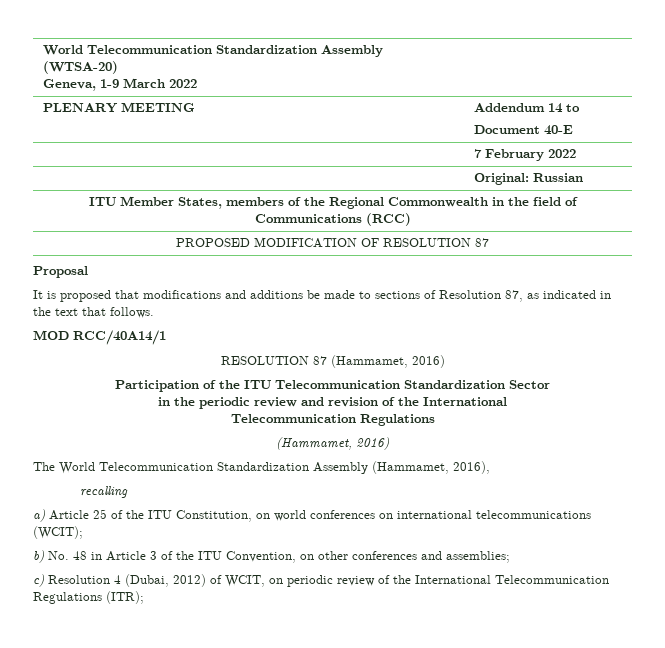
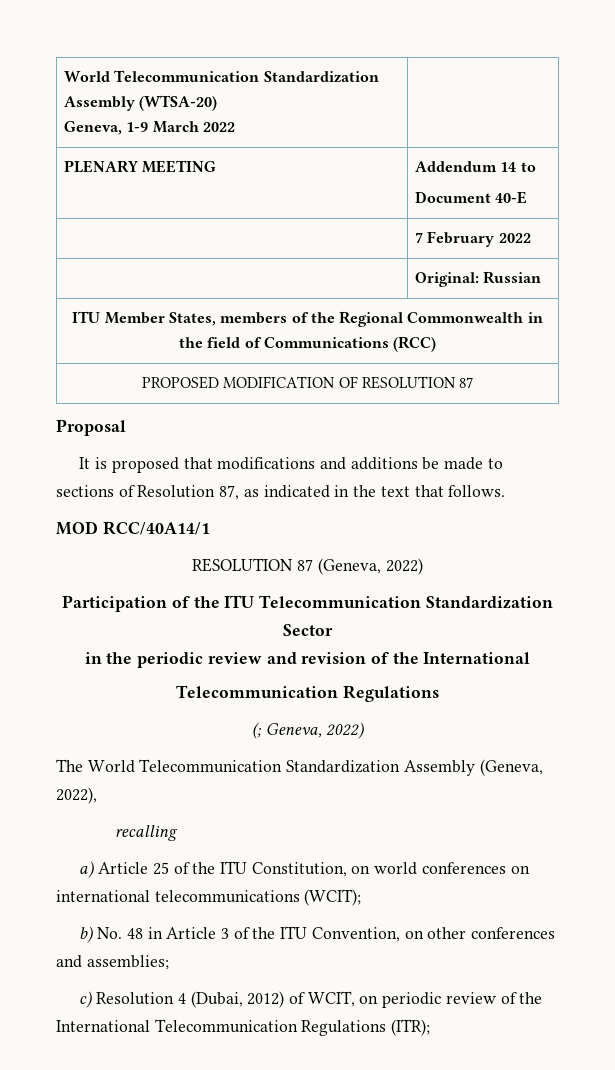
[330,355,445,368] (Hammamet, 2016) -> [317,558,423,575] (Geneva, 2022)
[276,437,389,450] (Hammamet, 2016) -> [251,722,365,739] (; Geneva, 2022)
[372,461,490,474] (Hammamet, 2016), -> [479,759,543,776] [56,787,97,804] (Geneva, 2022),

